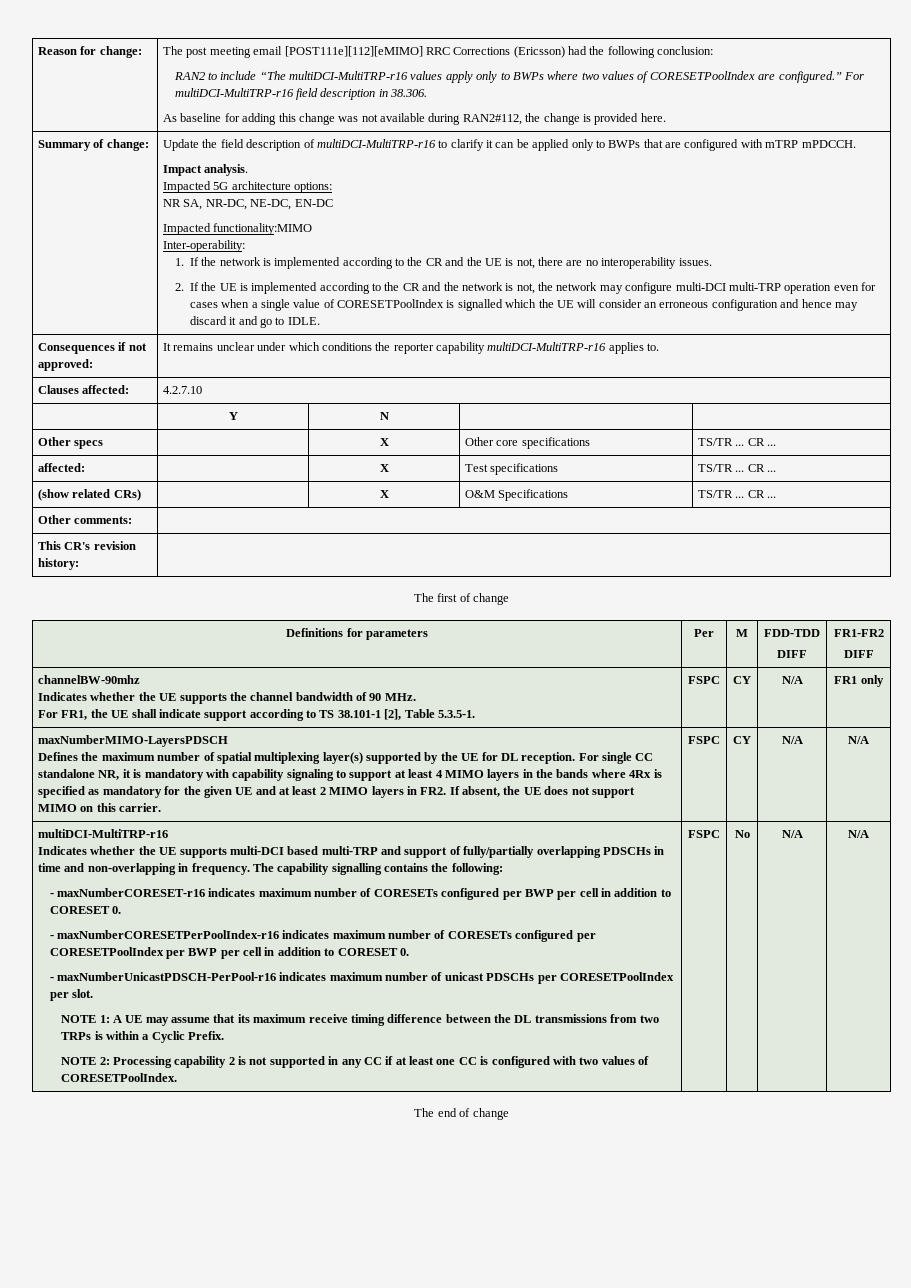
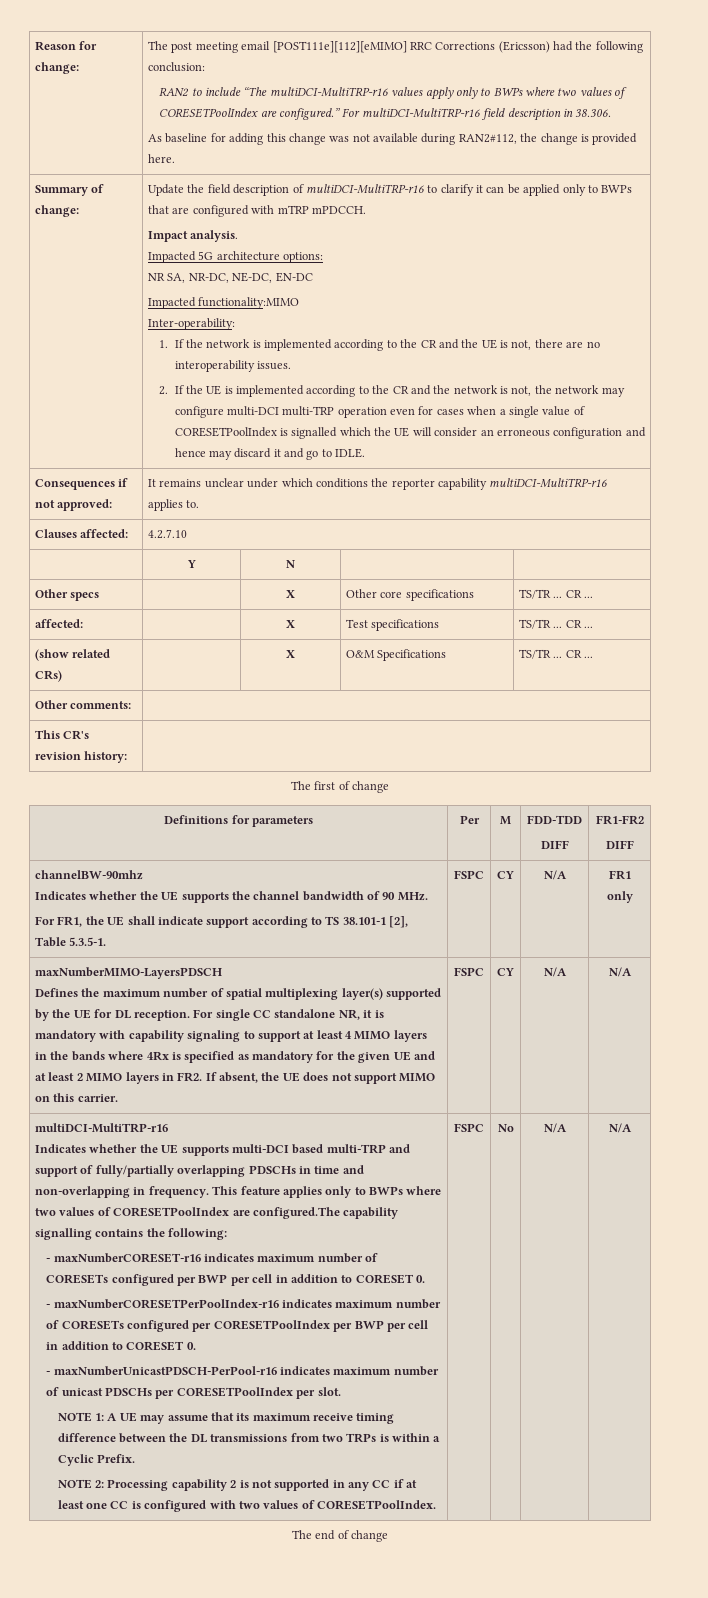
[252,863,274,872] The -> [212,1186,442,1198] [35,1207,340,1219] This feature applies only to BWPs where two values of CORESETPoolIndex are configured.The

